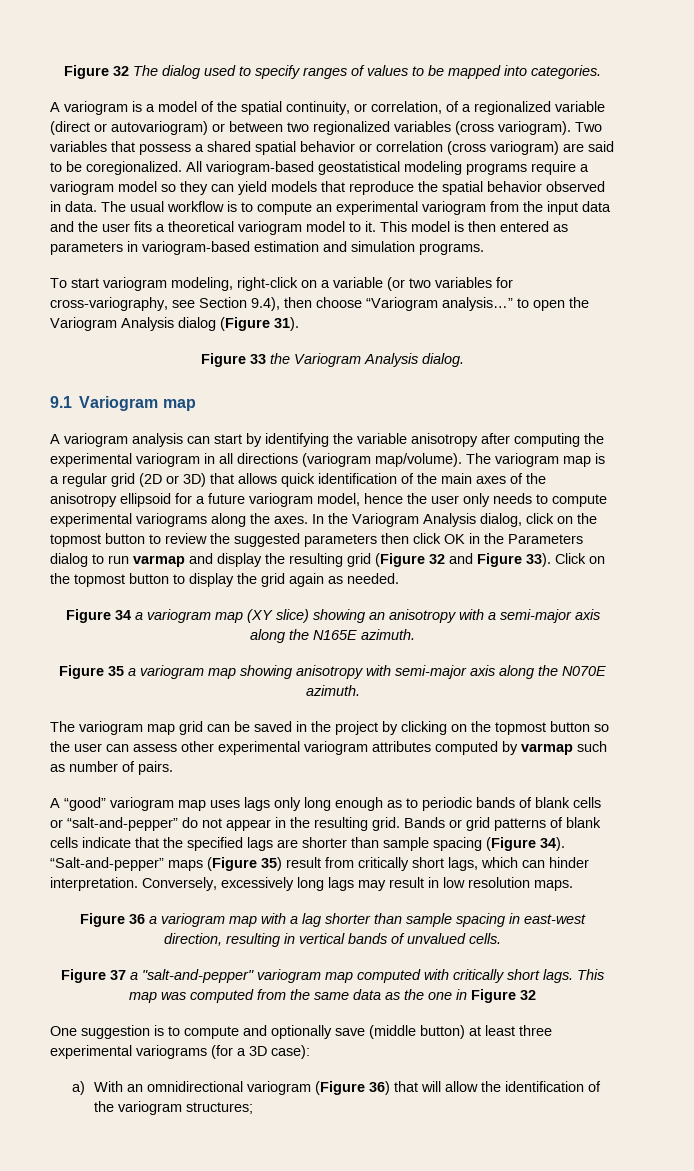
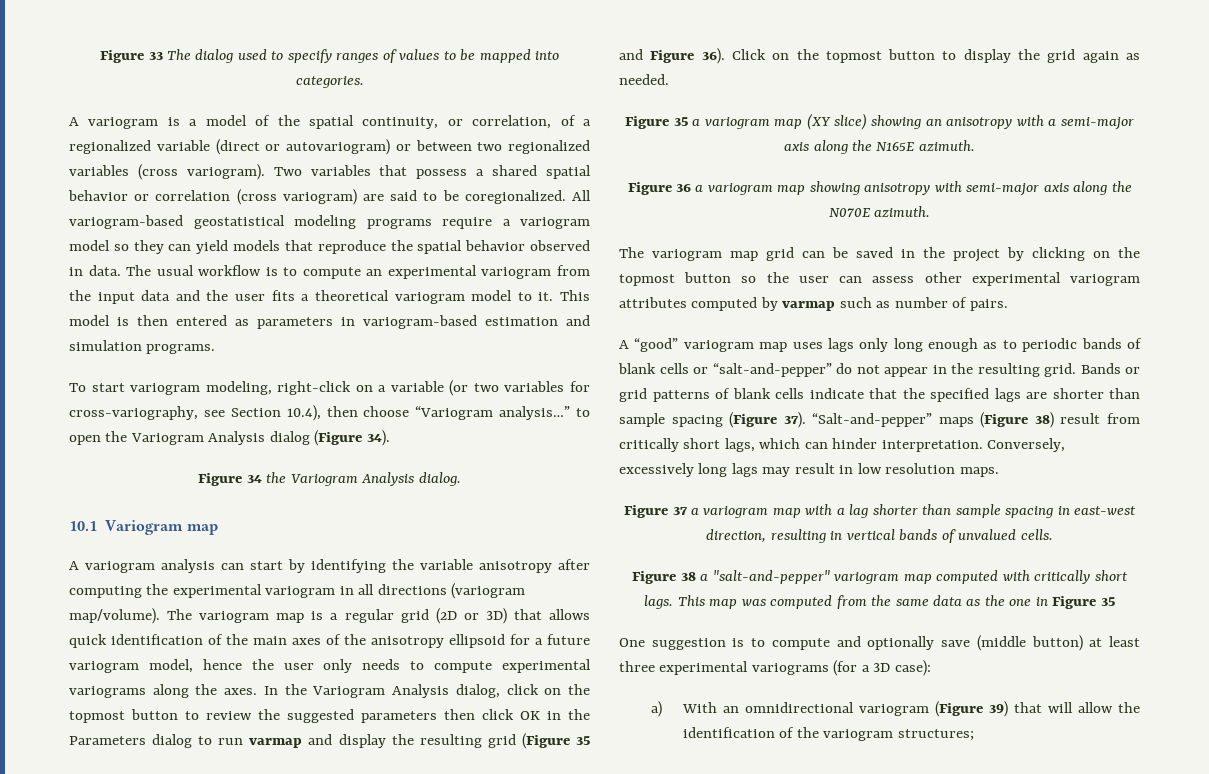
[64,65,129,79] Figure 32 -> [100,50,163,63] Figure 33
[251,297,280,311] 9.4), -> [286,405,321,421] 10.4),
[274,317,299,331] [201,353,266,367] 31). // Figure 33 -> [366,430,390,446] [198,473,262,486] 34). // Figure 34
[50,396,72,408] 9.1 -> [69,521,97,531] 10.1
[429,554,445,564] 32 -> [575,736,590,745] 35
[526,553,551,567] 33). -> [701,48,725,64] 36).
[114,610,131,620] 34 -> [673,117,688,126] 35
[108,666,124,676] 35 -> [675,184,691,192] 36
[540,837,565,851] 34). -> [783,412,806,428] 37).
[261,857,282,871] 35) -> [1034,412,1054,428] 38)
[129,914,145,924] 36 -> [672,507,688,515] 37
[110,970,126,980] 37 -> [680,572,696,581] 38
[520,990,536,1000] 32 -> [1100,597,1115,606] 35
[368,1081,390,1095] 36) -> [988,701,1008,717] 39)

